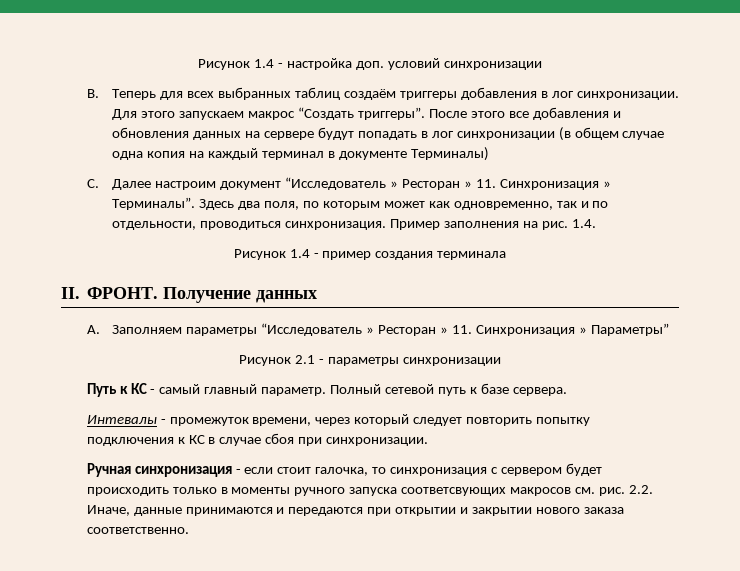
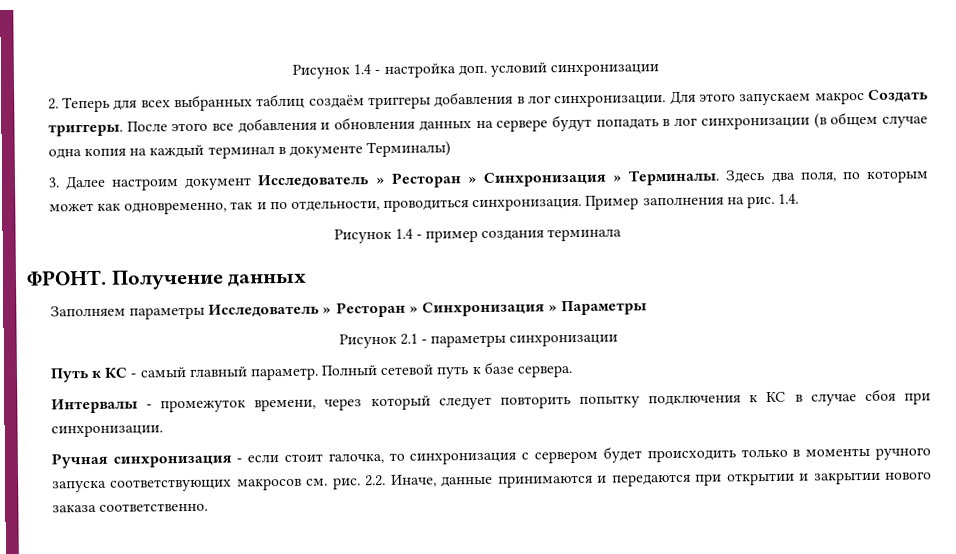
[86,89,99,98] B. -> [47,98,59,110] 2.
[298,107,425,120] “Создать триггеры”. -> [868,89,929,103] [47,123,123,137] Создать триггеры.
[86,179,99,188] C. -> [47,177,60,188] 3.
[285,177,611,190] [112,197,196,210] “Исследователь » Ресторан » 11. Синхронизация » Терминалы”. -> [257,169,721,189] Исследователь » Ресторан » Синхронизация » Терминалы.
[61,287,80,299] II. -> (623, 235) none
[86,325,100,334] A. -> (308, 279) none
[261,323,669,336] “Исследователь » Ресторан » 11. Синхронизация » Параметры” -> [208,300,648,318] Исследователь » Ресторан » Синхронизация » Параметры
[86,415,157,424] Интевалы -> [50,398,138,414] Интервалы
[401,487,507,496] соответсвующих -> [110,478,233,492] соответствующих

